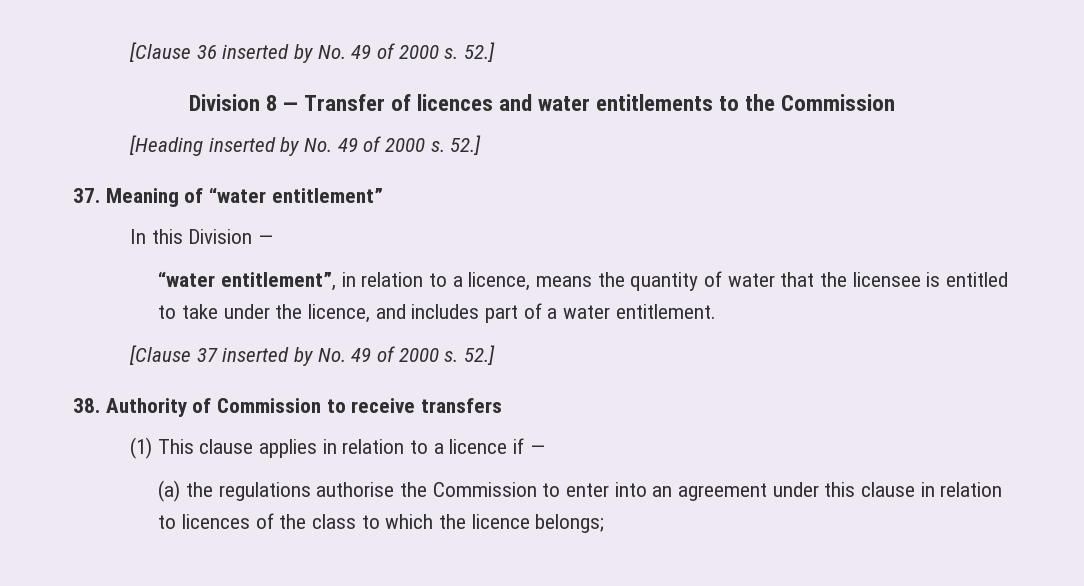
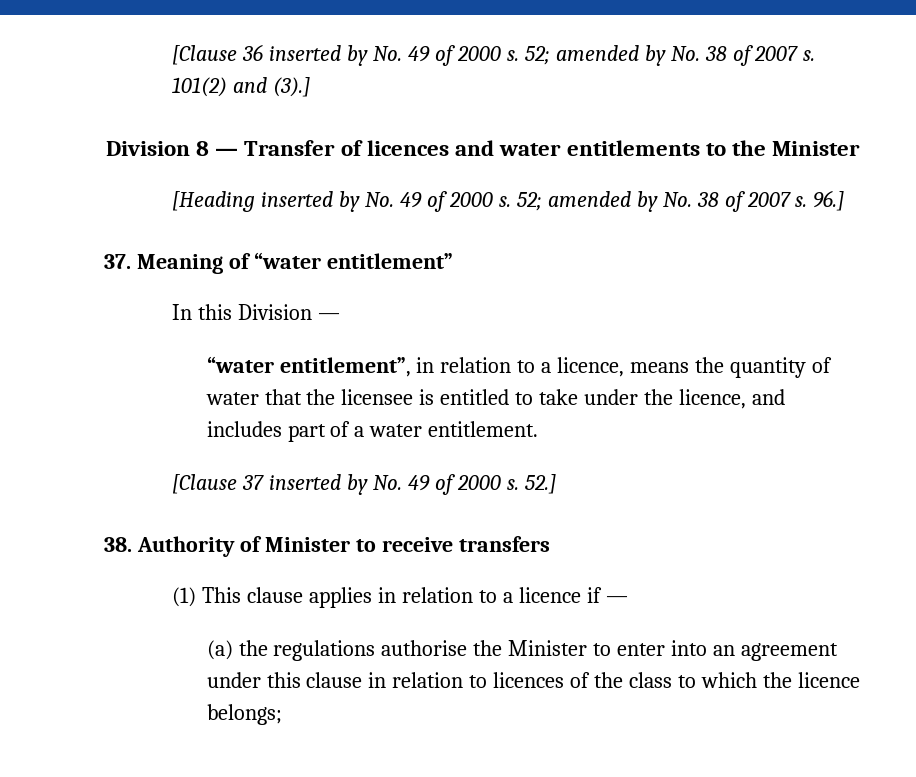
[463,42,495,62] 52.] -> [524,45,816,66] [172,77,311,97] 52; amended by No. 38 of 2007 s. 101(2) and (3).]
[781,94,896,111] Commission -> [772,141,861,156] Minister
[450,135,482,155] 52.] -> [516,190,845,212] 52; amended by No. 38 of 2007 s. 96.]
[217,398,322,413] Commission -> [264,537,350,552] Minister
[432,482,537,497] Commission -> [508,640,588,656] Minister

